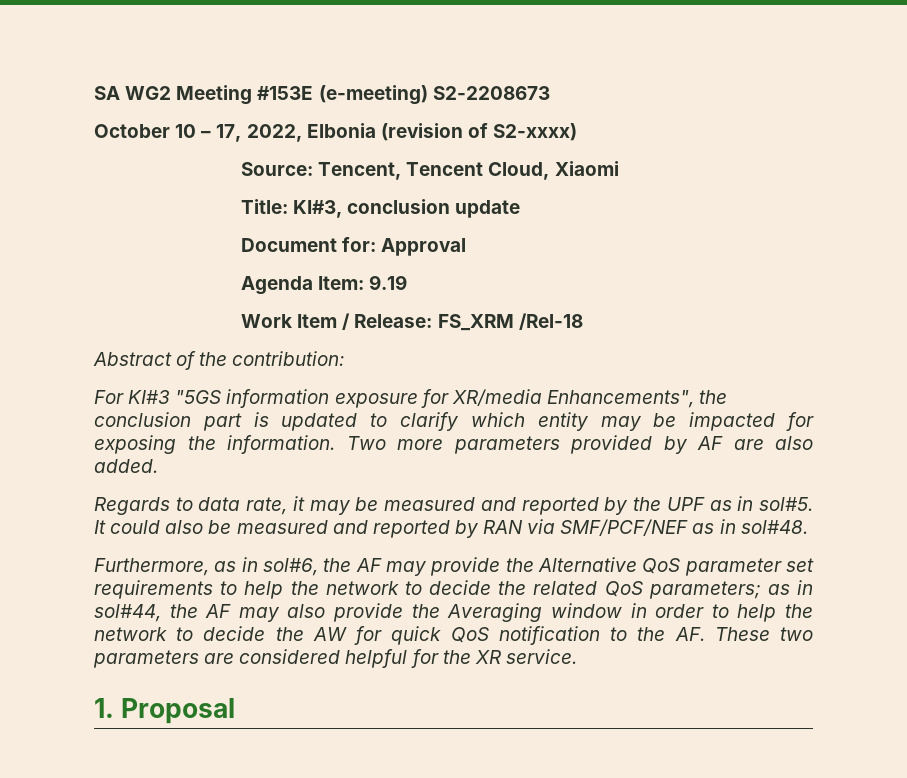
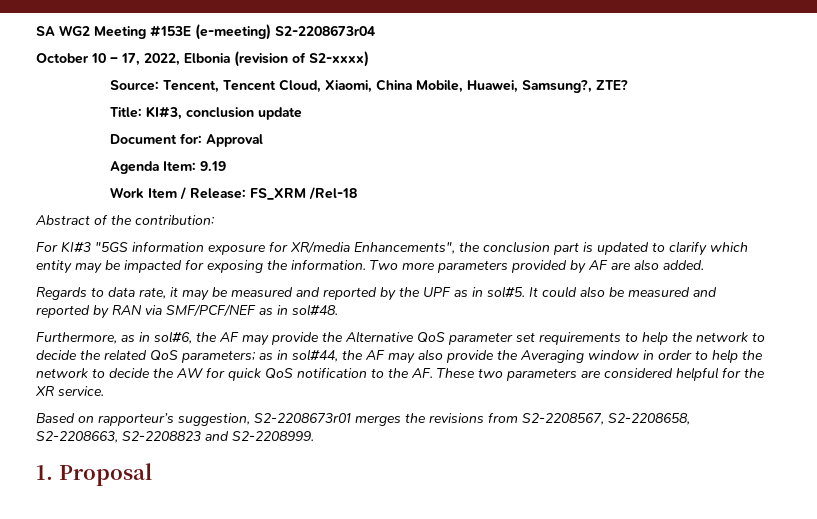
[432,86,550,100] S2-2208673 -> [275,25,375,36] S2-2208673r04
[554,161,619,176] Xiaomi -> [325,79,629,93] Xiaomi, China Mobile, Huawei, Samsung?, ZTE?
(577, 656) none -> [36,412,690,426] [36,431,314,443] // Based on rapporteur’s suggestion, S2-2208673r01 merges the revisions from S2-2208567, S2-2208658, S2-2208663, S2-2208823 and S2-2208999.

